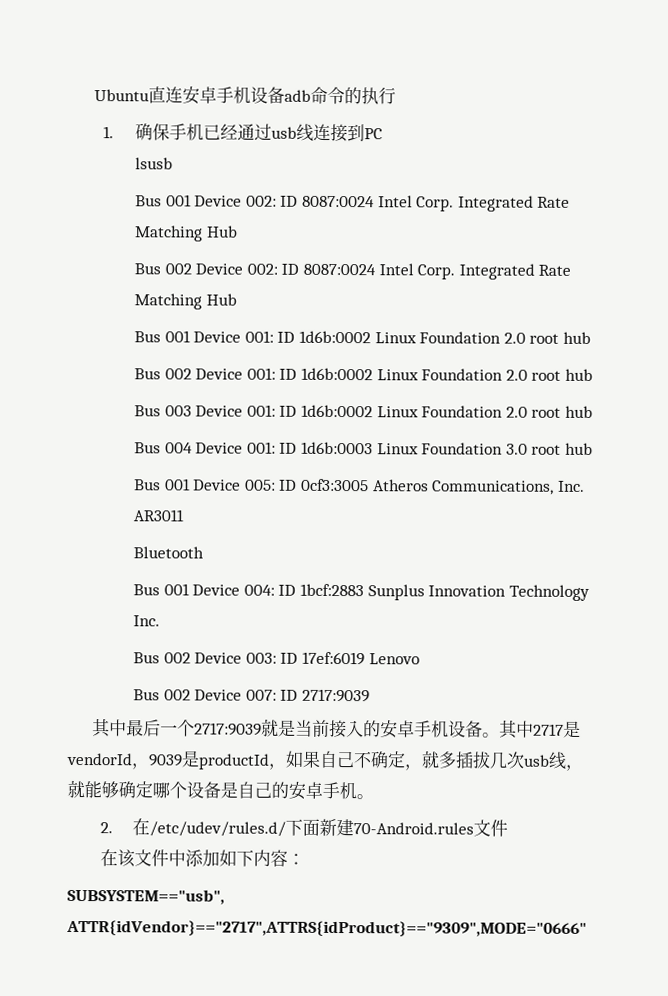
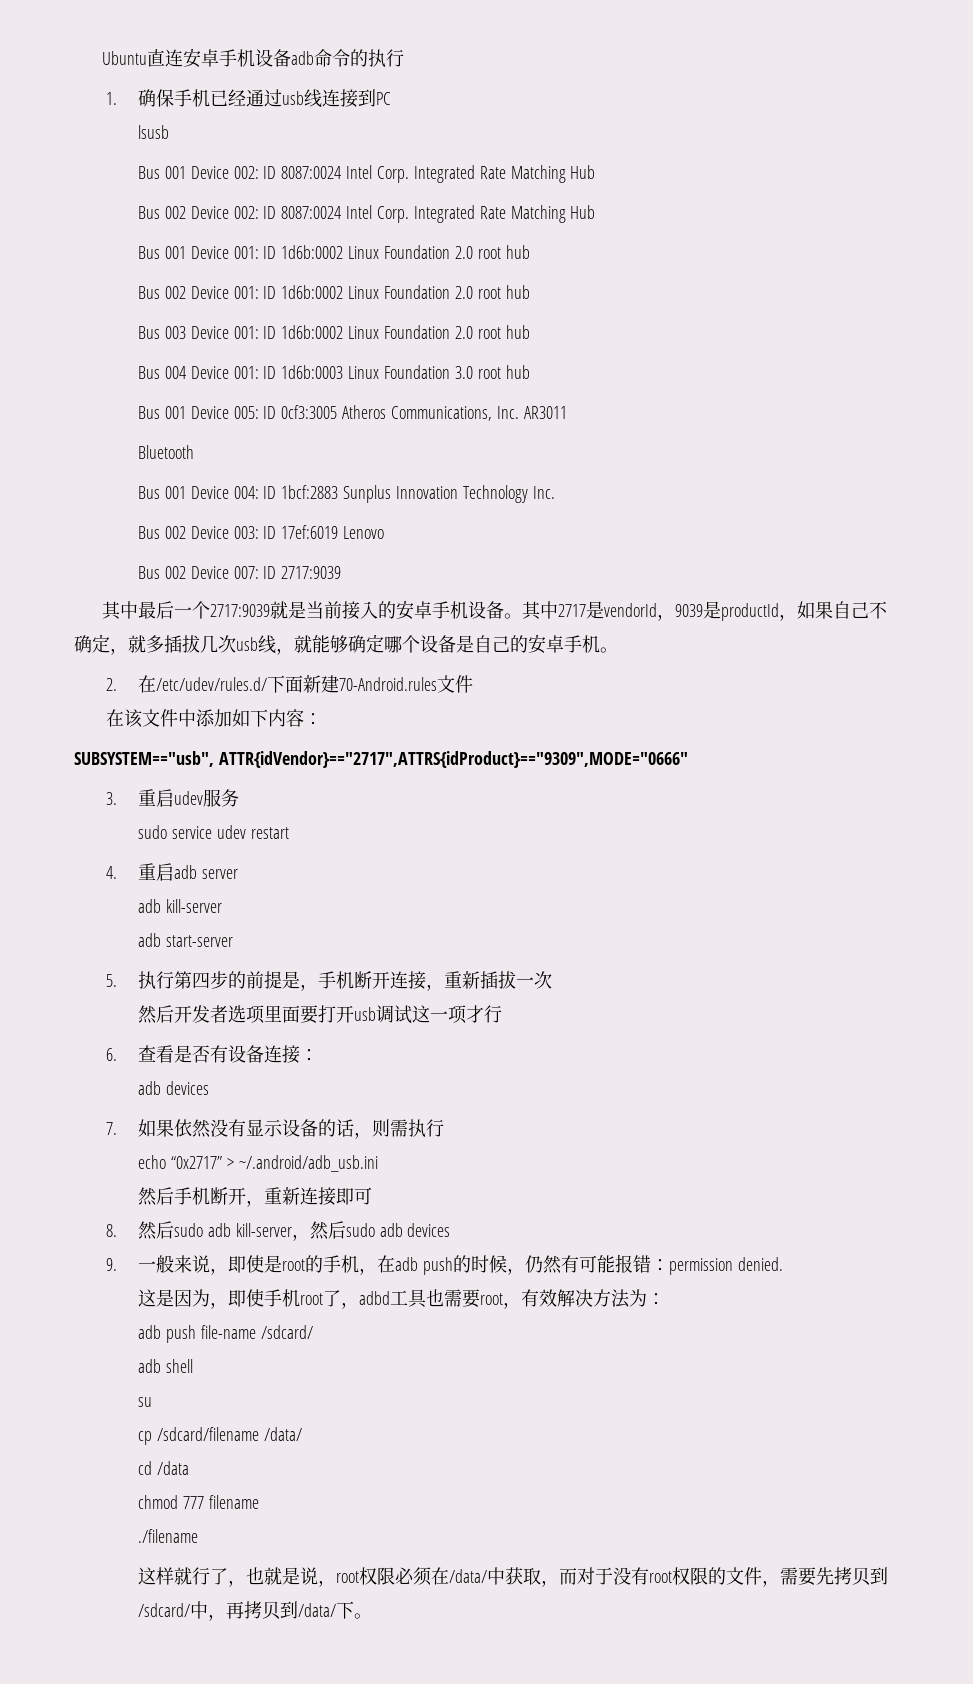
(587, 928) none -> [106,789,240,807] [138,825,289,839] [106,863,238,881] [138,899,222,913] [138,933,233,947] [106,971,553,991] [138,1005,503,1024] [106,1045,319,1064] [138,1081,209,1095] [106,1119,445,1139] [138,1155,378,1172] [138,1187,373,1207] [106,1221,451,1241] [106,1254,783,1275] [138,1289,666,1309] [138,1325,313,1343] [138,1359,193,1373] [138,1397,153,1407] [138,1427,302,1445] [138,1461,189,1475] [138,1495,259,1509] [138,1529,199,1543] [138,1567,889,1587] [138,1601,373,1621] // 3.重启udev服务 // sudo service udev restart // 4.重启adb server // adb kill-server // adb start-server // 5.执行第四步的前提是，手机断开连接，重新插拔一次 // 然后开发者选项里面要打开usb调试这一项才行 // 6.查看是否有设备连接： // adb devices // 7.如果依然没有显示设备的话，则需执行 // echo “0x2717” > ~/.android/adb_usb.ini // 然后手机断开，重新连接即可 // 8.然后sudo adb kill-server，然后sudo adb devices // 9.一般来说，即使是root的手机，在adb push的时候，仍然有可能报错：permission denied. // 这是因为，即使手机root了，adbd工具也需要root，有效解决方法为： // adb push file-name /sdcard/ // adb shell // su // cp /sdcard/filename /data/ // cd /data // chmod 777 filename // ./filename // 这样就行了，也就是说，root权限必须在/data/中获取，而对于没有root权限的文件，需要先拷贝到/sdcard/中，再拷贝到/data/下。

